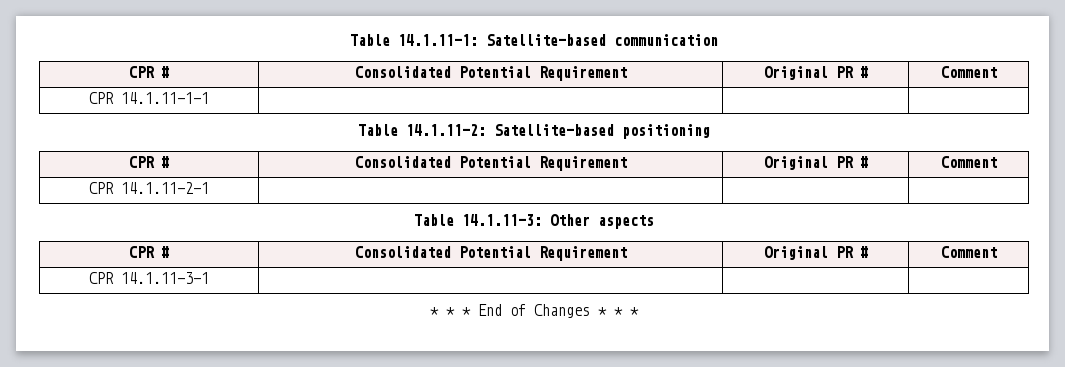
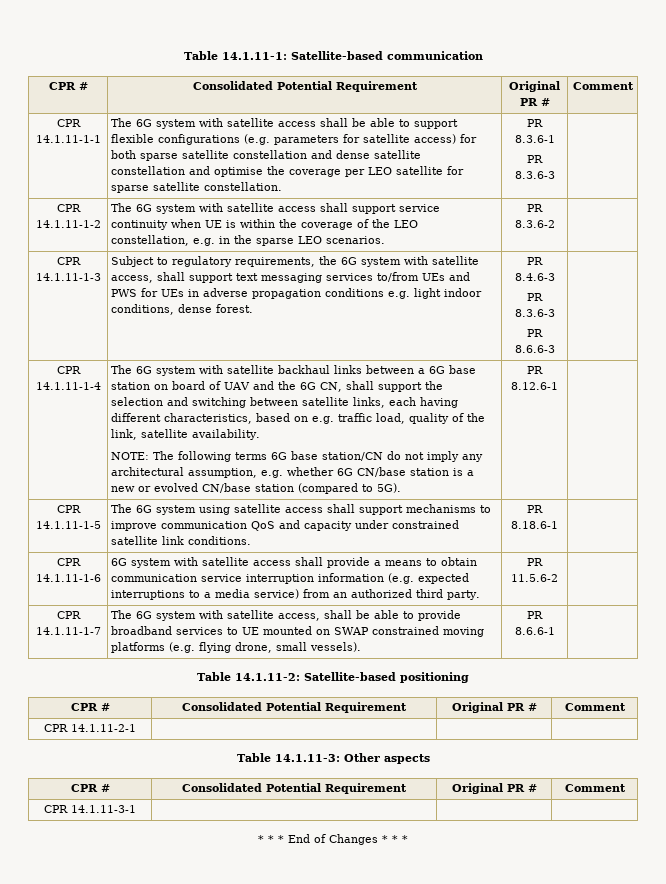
(209, 98) | -> [111,118,459,129] [111,134,478,145] [111,150,422,161] [111,166,465,177] [111,182,283,193] [527,119,543,127] [514,135,555,143] [527,155,543,163] [514,171,555,179] [56,204,81,212] [35,220,101,228] [111,203,441,214] [111,219,419,230] [111,235,386,246] [527,204,543,212] [514,220,555,228] [56,257,81,265] [35,273,101,281] [111,256,480,267] [111,272,471,283] [111,288,483,299] [111,304,254,315] [527,257,543,265] [514,273,555,281] [527,293,543,301] [514,309,555,317] [527,329,543,337] [514,345,555,353] [56,366,81,374] [35,382,101,390] [111,365,477,376] [111,381,444,392] [111,397,459,408] [111,413,486,424] [111,429,261,440] [111,451,484,462] [111,467,475,478] [111,483,402,494] [527,366,543,374] [511,382,558,390] [56,505,81,513] [35,521,101,529] [111,504,492,515] [111,520,460,531] [111,536,252,545] [527,505,543,513] [511,521,558,529] [56,558,81,566] [35,574,101,582] [111,557,478,568] [111,573,470,584] [111,589,481,600] [527,558,543,566] [511,574,558,582] [56,611,81,619] [35,627,101,635] [111,610,462,621] [111,626,485,637] [111,642,362,653] [527,611,543,619] [514,627,555,635] The 6G system with satellite access shall be able to support flexible configurations (e.g. parameters for satellite access) for both sparse satellite constellation and dense satellite constellation and optimise the coverage per LEO satellite for sparse satellite constellation. | PR 8.3.6-1 // PR 8.3.6-3 | // CPR 14.1.11-1-2 | The 6G system with satellite access shall support service continuity when UE is within the coverage of the LEO constellation, e.g. in the sparse LEO scenarios. | PR 8.3.6-2 | // CPR 14.1.11-1-3 | Subject to regulatory requirements, the 6G system with satellite access, shall support text messaging services to/from UEs and PWS for UEs in adverse propagation conditions e.g. light indoor conditions, dense forest. | PR 8.4.6-3 // PR 8.3.6-3 // PR 8.6.6-3 | // CPR 14.1.11-1-4 | The 6G system with satellite backhaul links between a 6G base station on board of UAV and the 6G CN, shall support the selection and switching between satellite links, each having different characteristics, based on e.g. traffic load, quality of the link, satellite availability. // NOTE: The following terms 6G base station/CN do not imply any architectural assumption, e.g. whether 6G CN/base station is a new or evolved CN/base station (compared to 5G). | PR 8.12.6-1 | // CPR 14.1.11-1-5 | The 6G system using satellite access shall support mechanisms to improve communication QoS and capacity under constrained satellite link conditions. | PR 8.18.6-1 | // CPR 14.1.11-1-6 | 6G system with satellite access shall provide a means to obtain communication service interruption information (e.g. expected interruptions to a media service) from an authorized third party. | PR 11.5.6-2 | // CPR 14.1.11-1-7 | The 6G system with satellite access, shall be able to provide broadband services to UE mounted on SWAP constrained moving platforms (e.g. flying drone, small vessels). | PR 8.6.6-1

